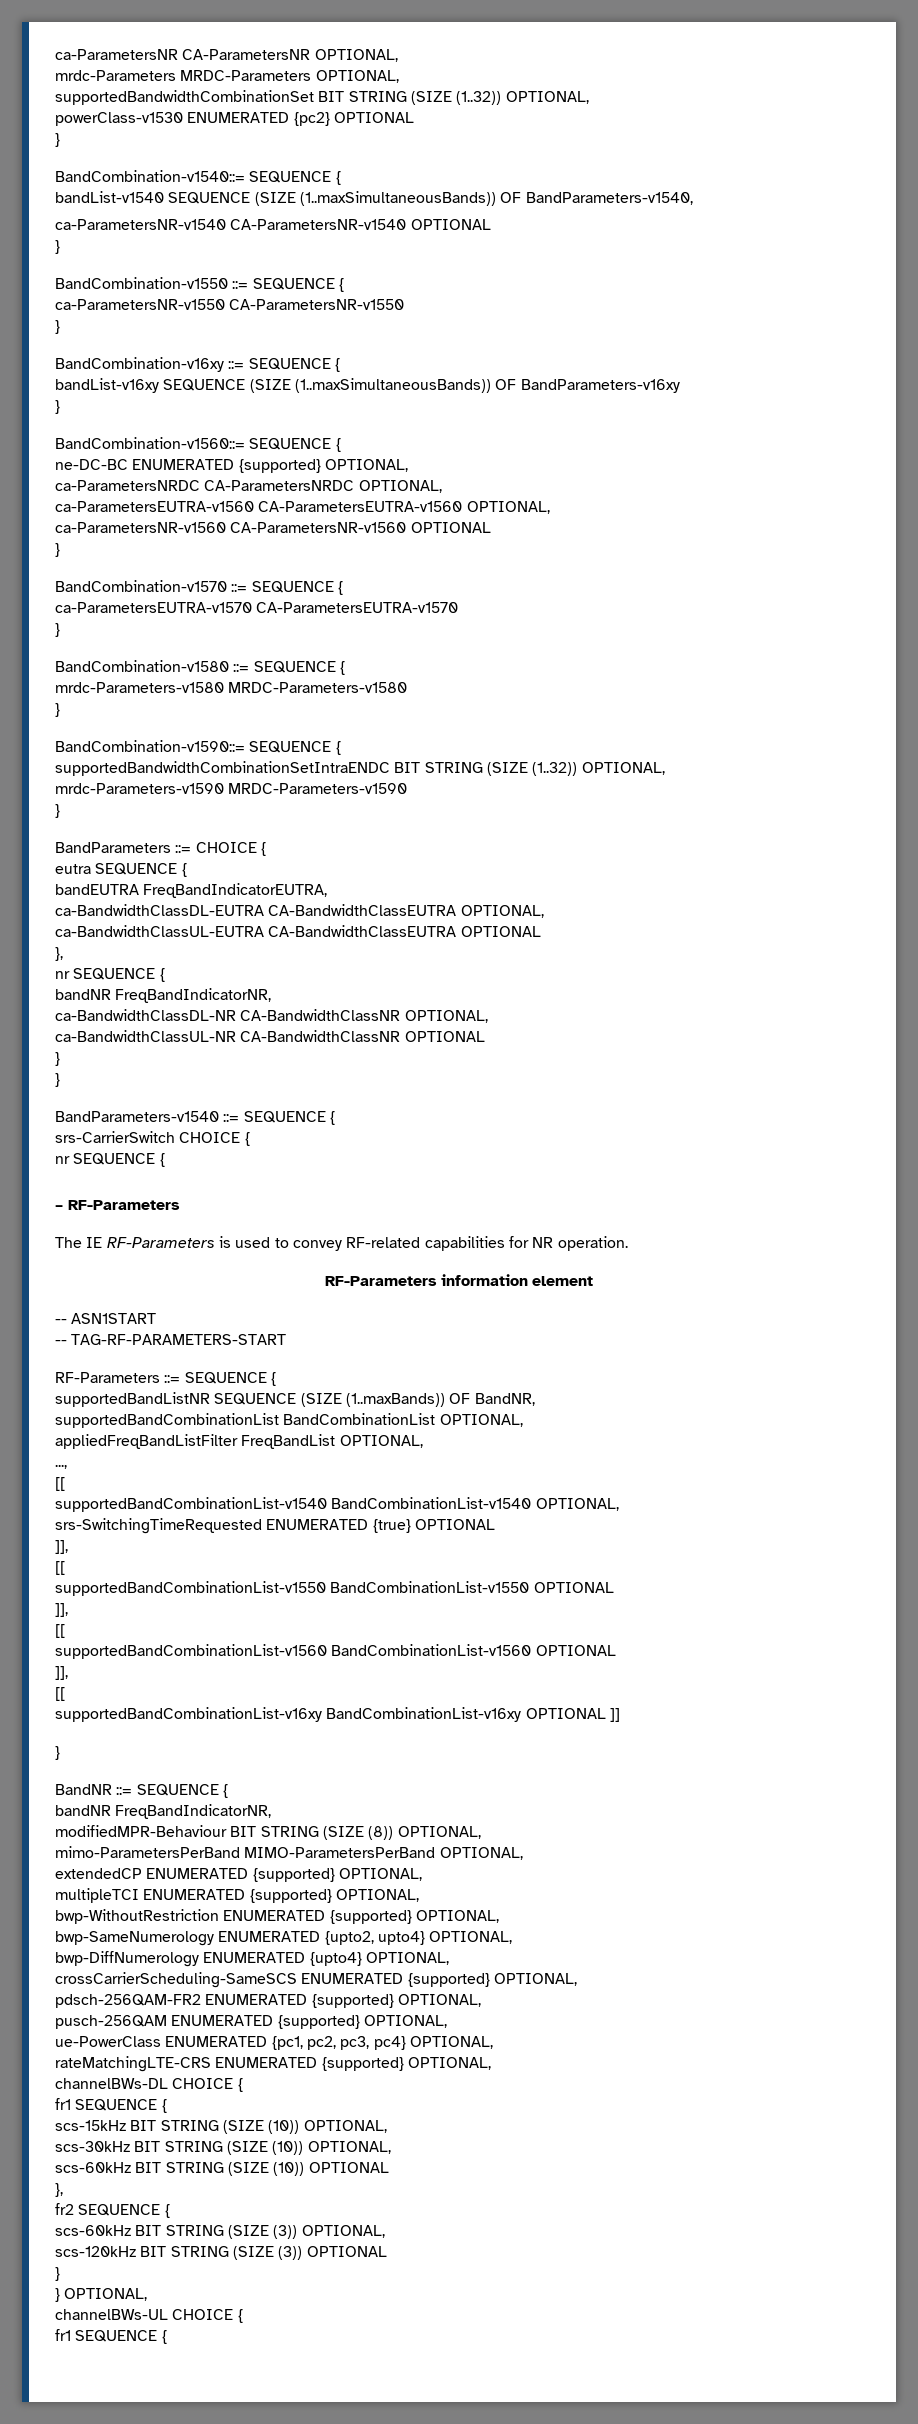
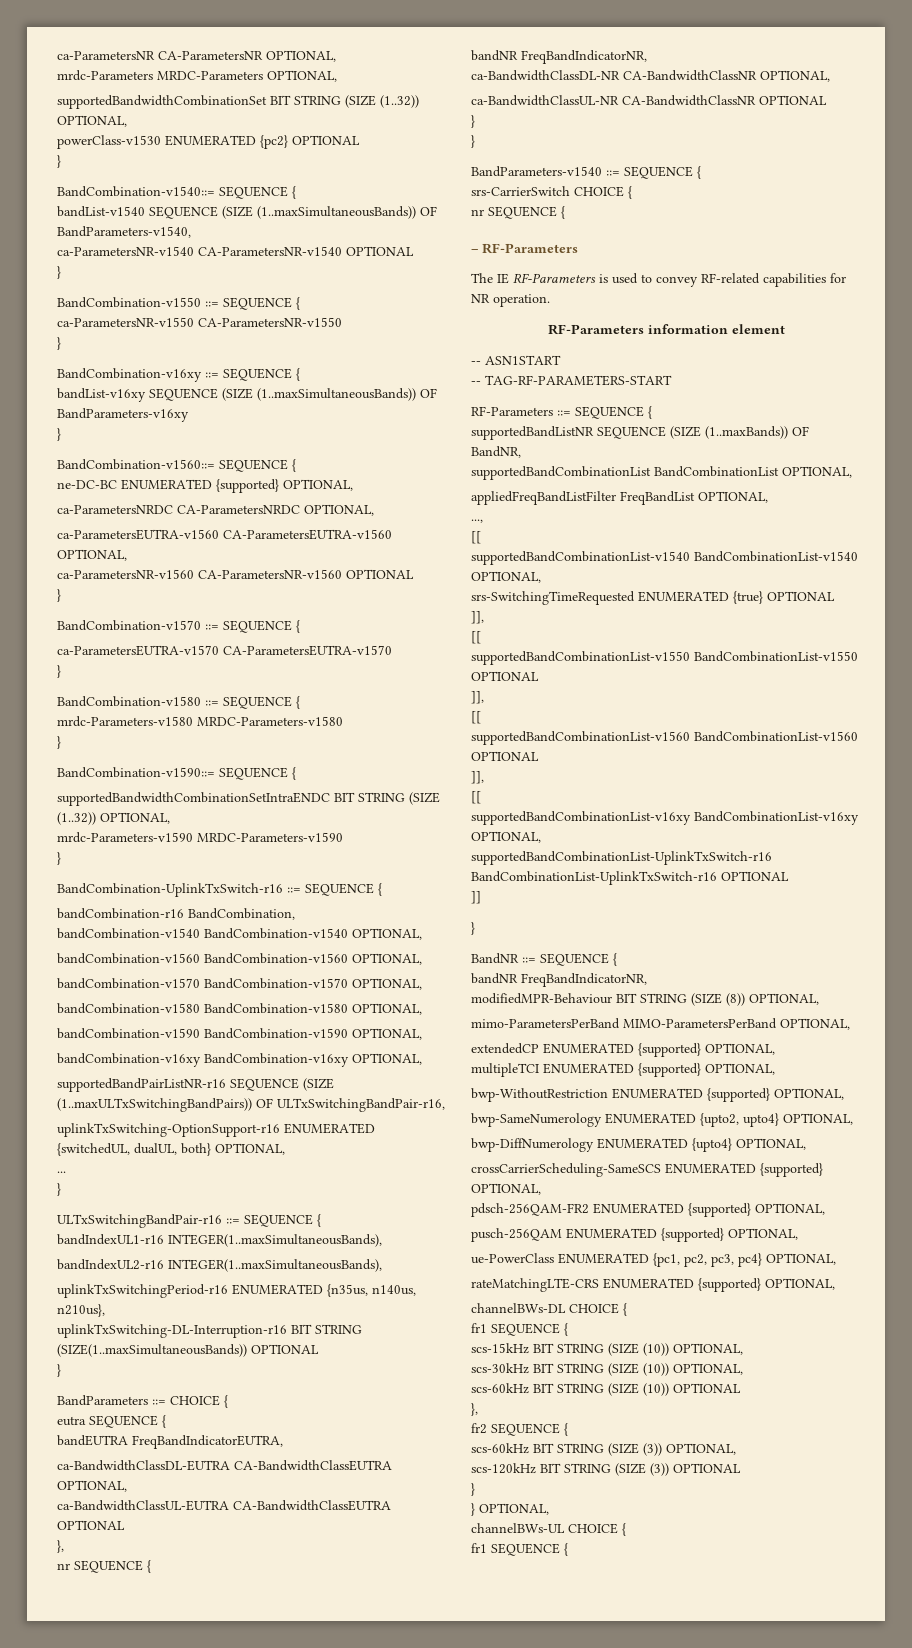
(60, 811) none -> [57,883,382,897] [57,908,295,920] [57,928,422,940] [57,953,422,965] [57,978,422,990] [57,1003,422,1015] [57,1028,422,1040] [57,1053,422,1067] [57,1078,334,1092] [57,1098,445,1112] [57,1123,375,1137] [57,1143,285,1156] [57,1171,66,1173] [57,1183,61,1196] [57,1214,321,1228] [57,1234,382,1247] [57,1259,382,1272] [57,1284,416,1298] [57,1304,105,1317] [57,1324,362,1338] [57,1344,319,1357] [57,1364,61,1377] // BandCombination-UplinkTxSwitch-r16 ::= SEQUENCE { // bandCombination-r16 BandCombination, // bandCombination-v1540 BandCombination-v1540 OPTIONAL, // bandCombination-v1560 BandCombination-v1560 OPTIONAL, // bandCombination-v1570 BandCombination-v1570 OPTIONAL, // bandCombination-v1580 BandCombination-v1580 OPTIONAL, // bandCombination-v1590 BandCombination-v1590 OPTIONAL, // bandCombination-v16xy BandCombination-v16xy OPTIONAL, // supportedBandPairListNR-r16 SEQUENCE (SIZE (1..maxULTxSwitchingBandPairs)) OF ULTxSwitchingBandPair-r16, // uplinkTxSwitching-OptionSupport-r16 ENUMERATED {switchedUL, dualUL, both} OPTIONAL, // ... // } // ULTxSwitchingBandPair-r16 ::= SEQUENCE { // bandIndexUL1-r16 INTEGER(1..maxSimultaneousBands), // bandIndexUL2-r16 INTEGER(1..maxSimultaneousBands), // uplinkTxSwitchingPeriod-r16 ENUMERATED {n35us, n140us, n210us}, // uplinkTxSwitching-DL-Interruption-r16 BIT STRING (SIZE(1..maxSimultaneousBands)) OPTIONAL // }
[525,1708,606,1719] OPTIONAL -> [471,831,541,843] [471,851,772,865] [471,871,789,885] OPTIONAL, // supportedBandCombinationList-UplinkTxSwitch-r16 BandCombinationList-UplinkTxSwitch-r16 OPTIONAL //

